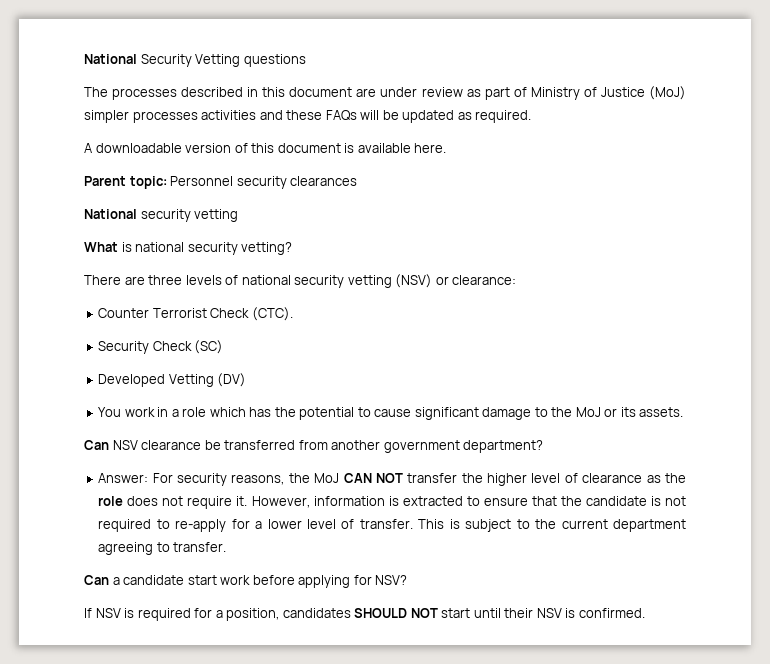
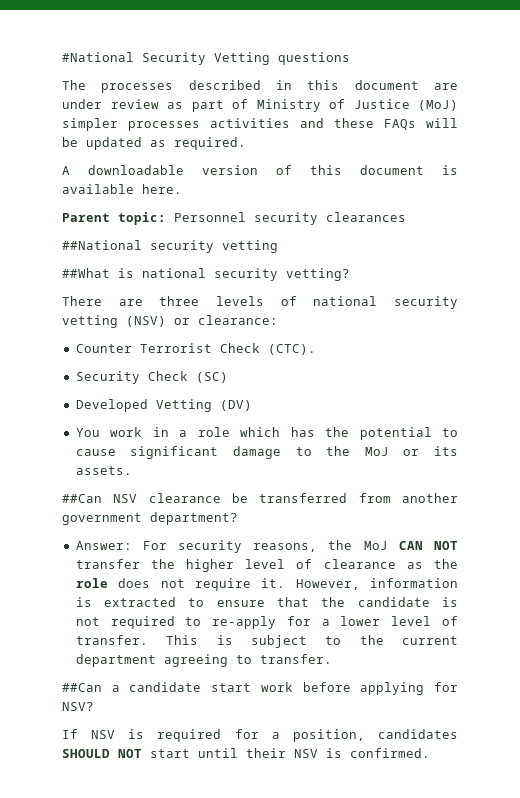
[84,54,137,64] National -> [62,52,134,62] #National
[84,209,137,219] National -> [62,240,142,250] ##National
[84,242,118,252] What -> [62,268,110,278] ##What
[84,440,109,450] Can -> [62,494,102,503] ##Can
[84,575,109,585] Can -> [62,683,102,692] ##Can

